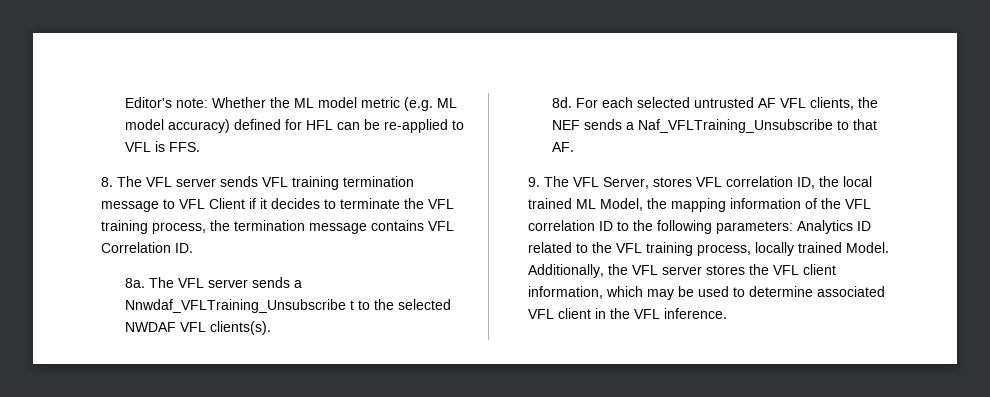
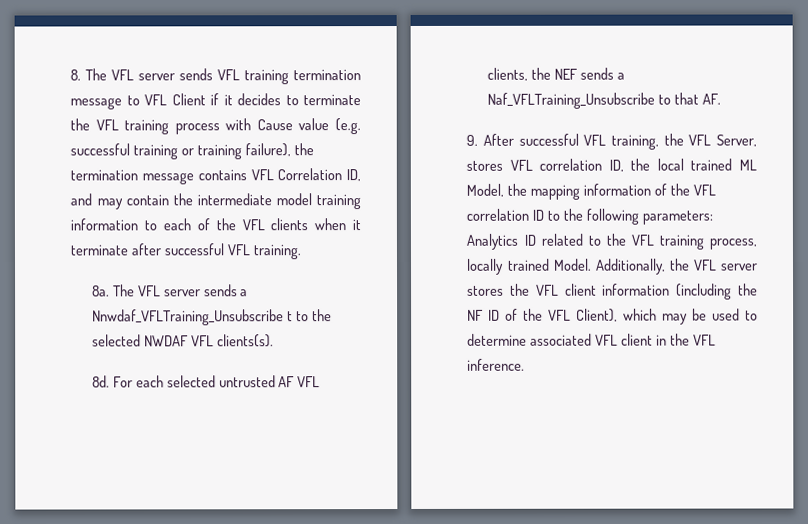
[125,97,458,111] [125,119,465,133] [125,141,201,152] Editor's note: Whether the ML model metric (e.g. ML model accuracy) defined for HFL can be re-applied to VFL is FFS. // -> (70, 75) none
[152,222,207,234] process, -> [174,118,361,135] [70,143,292,160] process with Cause value (e.g. successful training or training failure),
[175,243,194,253] ID. -> [346,169,361,182] [70,193,361,210] [70,218,361,231] [70,243,302,260] ID, and may contain the intermediate model training information to each of the VFL clients when it terminate after successful VFL training.
[544,176,570,187] The -> [483,133,684,150] After successful VFL training, the
[528,286,604,299] information, -> [602,283,758,300] [467,308,619,322] information (including the NF ID of the VFL Client),

